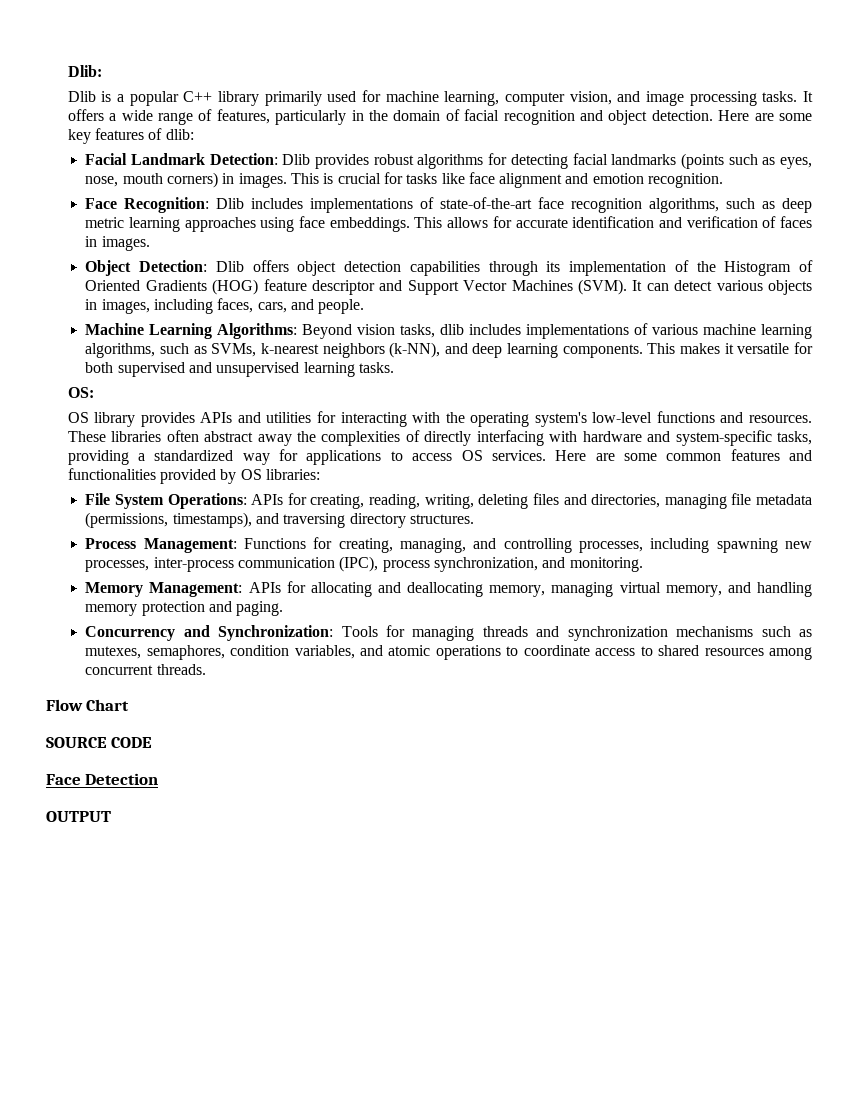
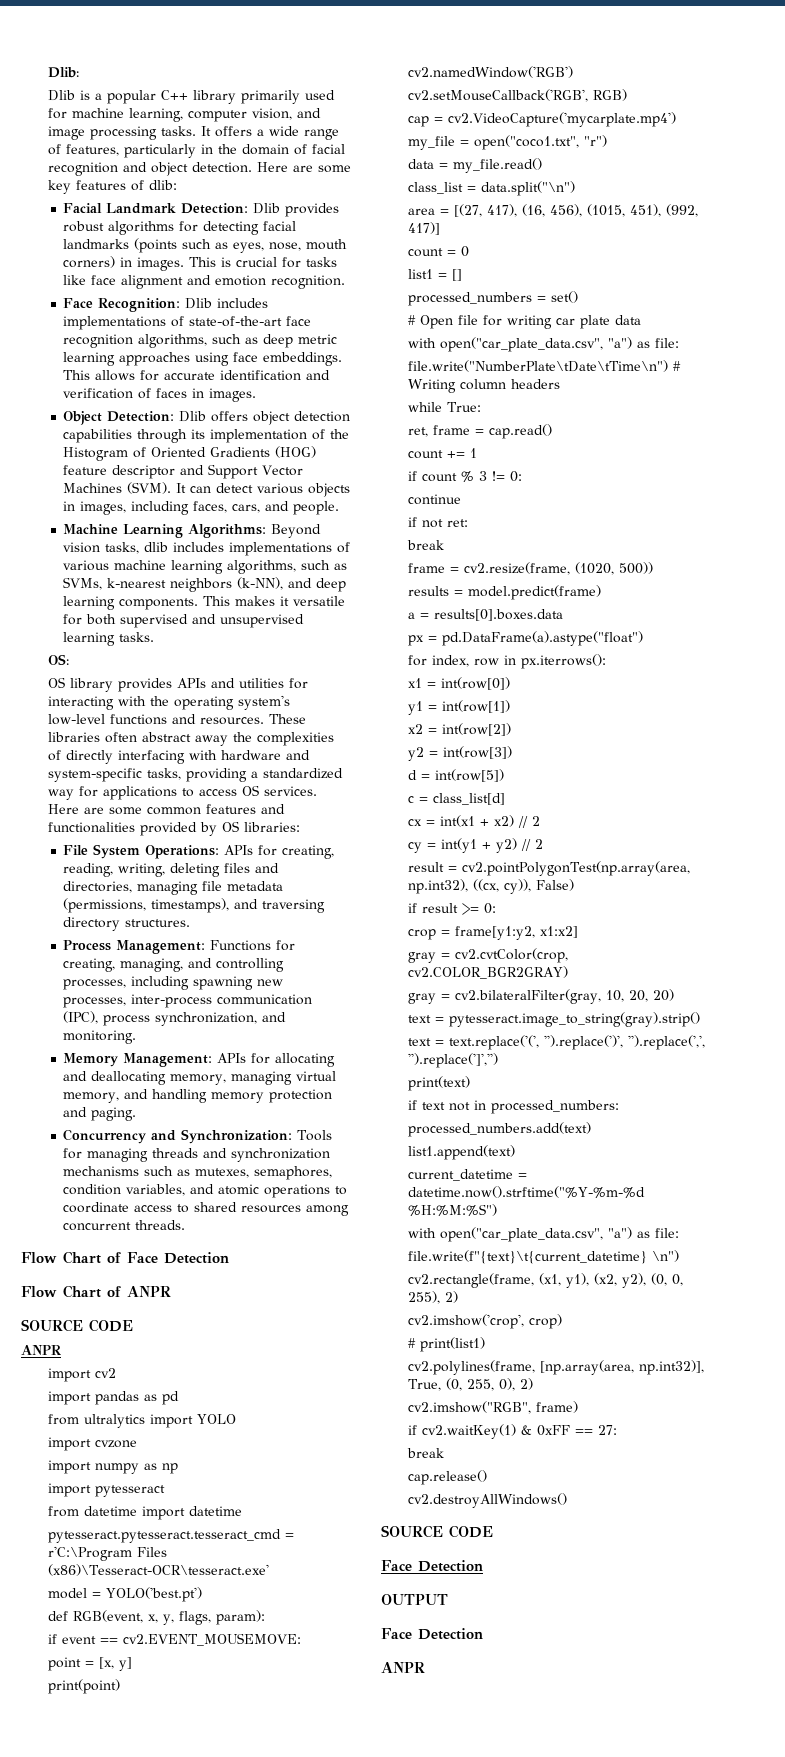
(130, 705) none -> [107,1252,229,1264] [21,1285,171,1298] [21,1319,133,1332] [21,1345,61,1355] [47,1368,116,1382] [47,1391,179,1405] [47,1414,236,1428] [47,1437,137,1451] [47,1460,178,1474] [47,1483,165,1497] [47,1506,242,1520] [47,1529,294,1543] [47,1546,167,1561] [47,1564,269,1576] [47,1587,202,1602] [47,1610,265,1625] [47,1633,301,1646] [47,1657,132,1671] [47,1679,120,1694] [407,66,573,78] [407,89,627,102] [407,112,676,127] [407,135,607,150] [407,158,542,173] [407,181,575,196] [407,204,698,217] [407,222,440,235] [407,246,469,257] [407,269,462,281] [407,291,578,306] [407,315,641,329] [407,337,679,352] [407,360,681,372] [407,379,560,393] [407,402,481,412] [407,424,552,439] [407,448,477,459] [407,471,522,482] [407,494,461,505] [407,517,468,528] [406,540,444,550] [407,562,653,575] [407,585,601,600] [407,609,563,621] [407,631,643,646] [407,654,606,669] [407,677,510,690] [407,700,510,715] [407,723,511,736] [407,746,512,761] [407,769,504,782] [407,793,505,805] [407,815,540,828] [407,838,543,853] [407,861,690,876] [407,879,574,894] [407,903,496,915] [407,926,578,940] [407,948,568,963] [407,966,568,979] [407,989,674,1004] [407,1012,700,1027] [407,1035,705,1050] [407,1053,498,1068] [407,1076,470,1091] [407,1100,619,1114] [407,1122,591,1137] [407,1145,515,1160] [407,1169,527,1181] [407,1186,645,1198] [407,1204,497,1216] [407,1227,679,1242] [407,1250,679,1264] [407,1273,683,1288] [407,1291,458,1304] [407,1314,562,1329] [407,1337,485,1352] [407,1360,704,1375] [407,1378,533,1391] [407,1401,578,1414] [407,1424,617,1439] [406,1448,444,1458] [407,1470,487,1485] [407,1493,567,1508] of Face Detection // Flow Chart of ANPR // SOURCE CODE // ANPR // import cv2 // import pandas as pd // from ultralytics import YOLO // import cvzone // import numpy as np // import pytesseract // from datetime import datetime // pytesseract.pytesseract.tesseract_cmd = r'C:\Program Files (x86)\Tesseract-OCR\tesseract.exe' // model = YOLO('best.pt') // def RGB(event, x, y, flags, param): // if event == cv2.EVENT_MOUSEMOVE: // point = [x, y] // print(point) // cv2.namedWindow('RGB') // cv2.setMouseCallback('RGB', RGB) // cap = cv2.VideoCapture('mycarplate.mp4') // my_file = open("coco1.txt", "r") // data = my_file.read() // class_list = data.split("\n") // area = [(27, 417), (16, 456), (1015, 451), (992, 417)] // count = 0 // list1 = [] // processed_numbers = set() // # Open file for writing car plate data // with open("car_plate_data.csv", "a") as file: // file.write("NumberPlate\tDate\tTime\n") # Writing column headers // while True: // ret, frame = cap.read() // count += 1 // if count % 3 != 0: // continue // if not ret: // break // frame = cv2.resize(frame, (1020, 500)) // results = model.predict(frame) // a = results[0].boxes.data // px = pd.DataFrame(a).astype("float") // for index, row in px.iterrows(): // x1 = int(row[0]) // y1 = int(row[1]) // x2 = int(row[2]) // y2 = int(row[3]) // d = int(row[5]) // c = class_list[d] // cx = int(x1 + x2) // 2 // cy = int(y1 + y2) // 2 // result = cv2.pointPolygonTest(np.array(area, np.int32), ((cx, cy)), False) // if result >= 0: // crop = frame[y1:y2, x1:x2] // gray = cv2.cvtColor(crop, cv2.COLOR_BGR2GRAY) // gray = cv2.bilateralFilter(gray, 10, 20, 20) // text = pytesseract.image_to_string(gray).strip() // text = text.replace('(', '').replace(')', '').replace(',', '').replace(']','') // print(text) // if text not in processed_numbers: // processed_numbers.add(text) // list1.append(text) // current_datetime = datetime.now().strftime("%Y-%m-%d %H:%M:%S") // with open("car_plate_data.csv", "a") as file: // file.write(f"{text}\t{current_datetime} \n") // cv2.rectangle(frame, (x1, y1), (x2, y2), (0, 0, 255), 2) // cv2.imshow('crop', crop) // # print(list1) // cv2.polylines(frame, [np.array(area, np.int32)], True, (0, 255, 0), 2) // cv2.imshow("RGB", frame) // if cv2.waitKey(1) & 0xFF == 27: // break // cap.release() // cv2.destroyAllWindows()
(111, 816) none -> [381,1628,483,1640] [381,1662,425,1673] // Face Detection // ANPR

